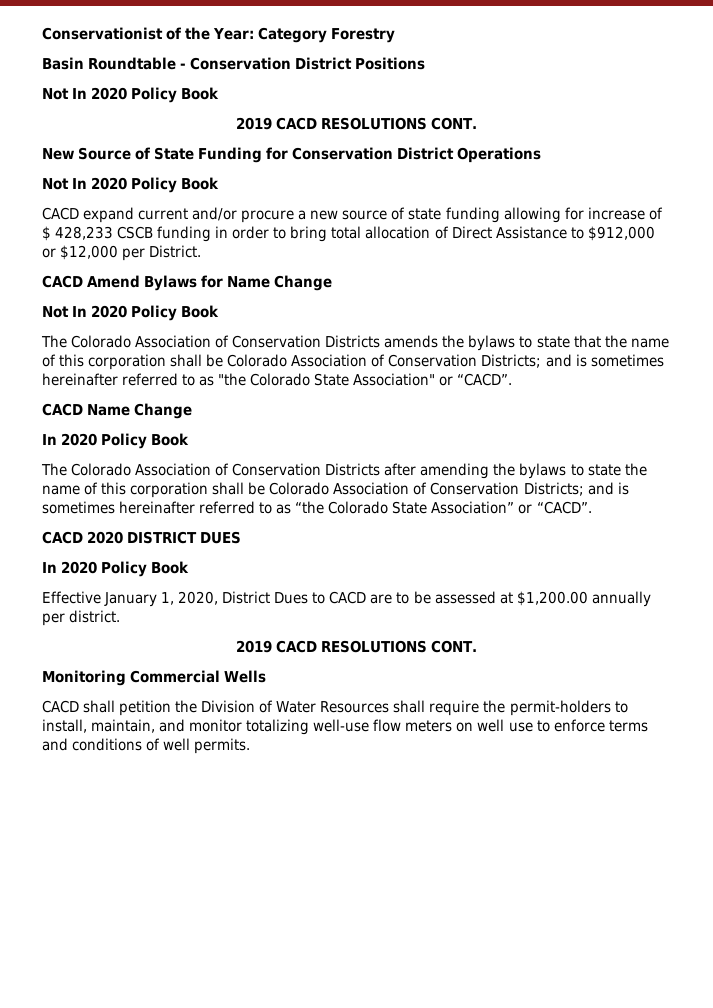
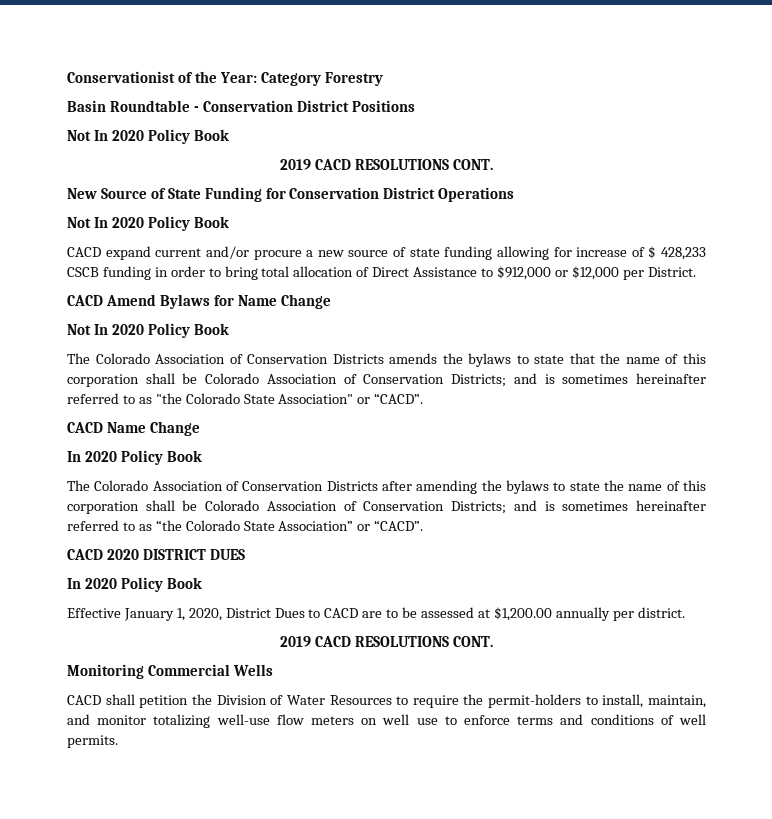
[393,700,426,713] shall -> [396,696,409,705] to

